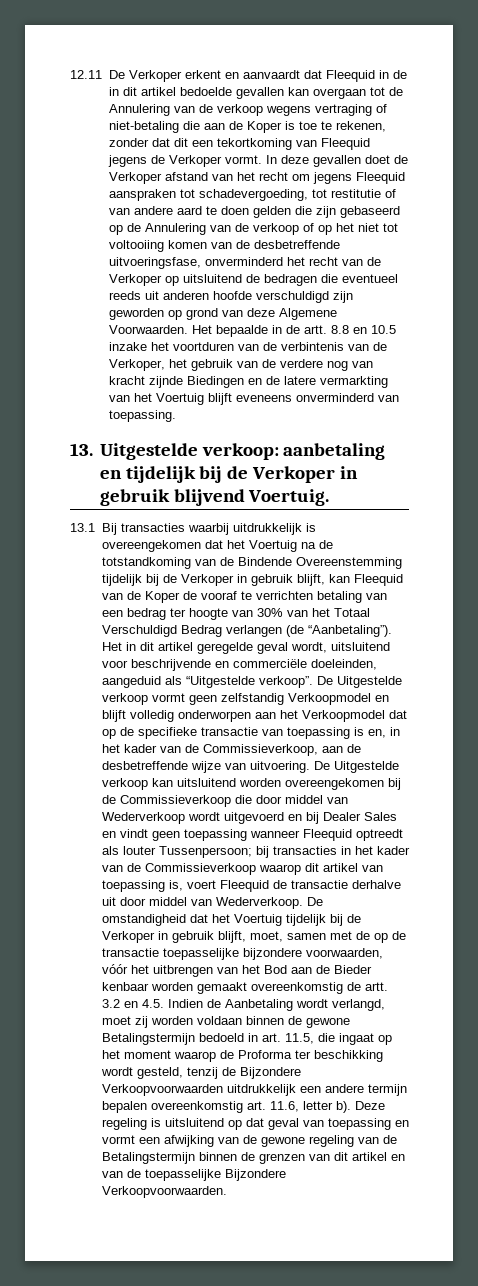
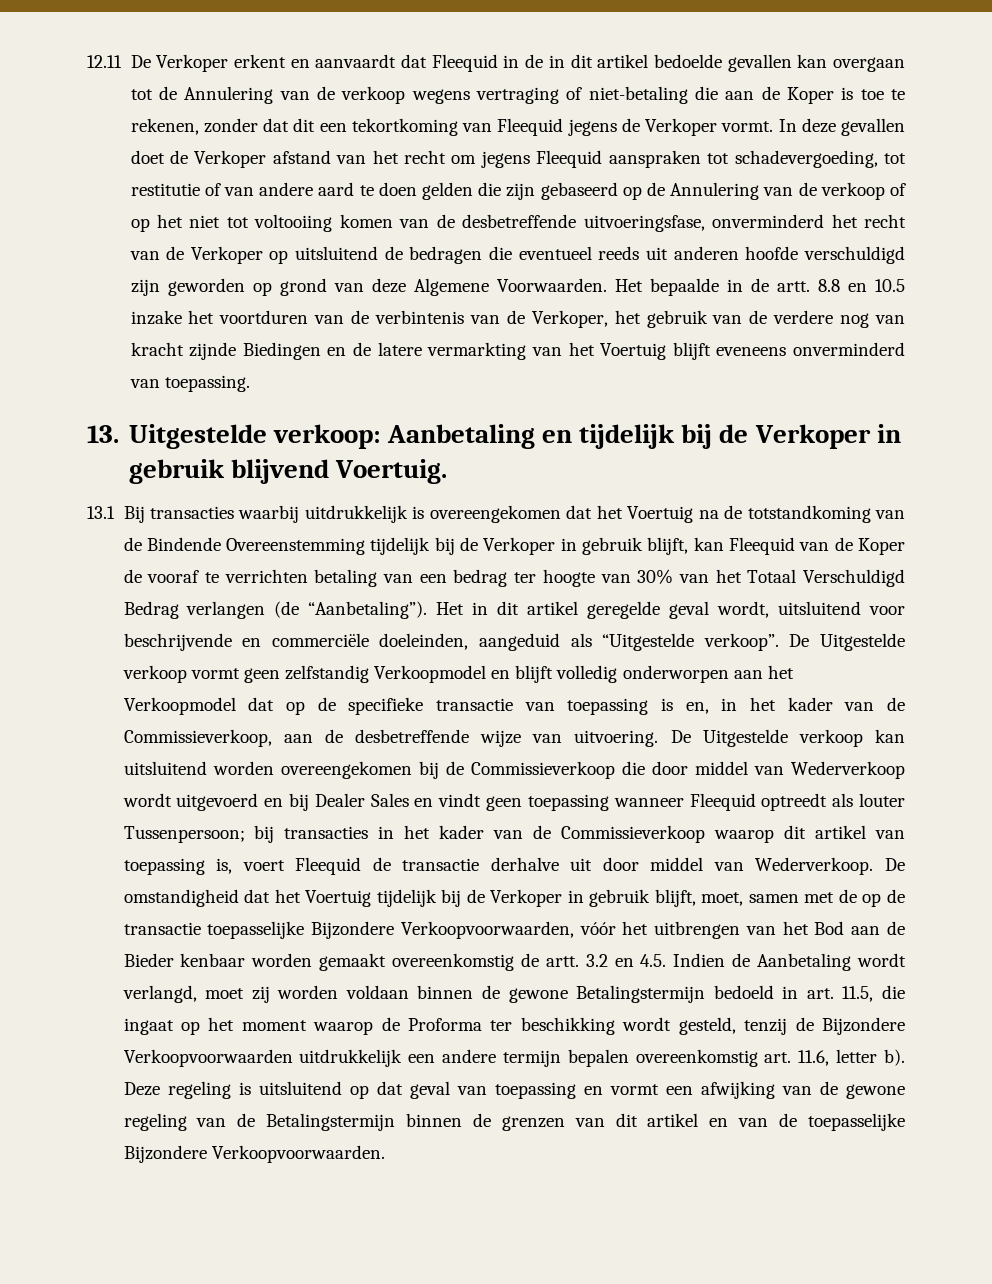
[283,443,386,460] aanbetaling -> [386,424,535,449] Aanbetaling
[242,948,383,960] bijzondere voorwaarden, -> [311,921,574,939] Bijzondere Verkoopvoorwaarden,

